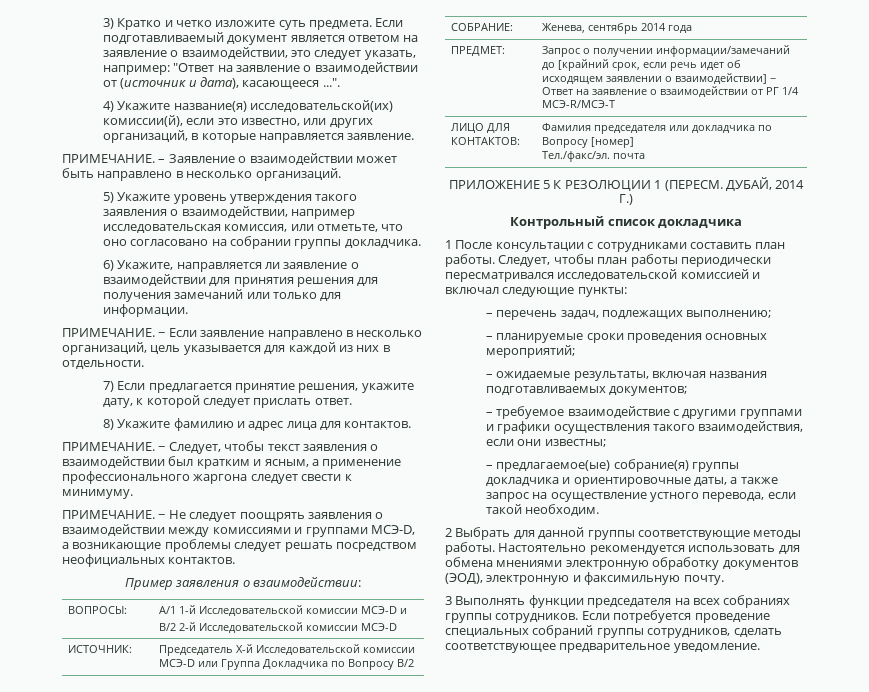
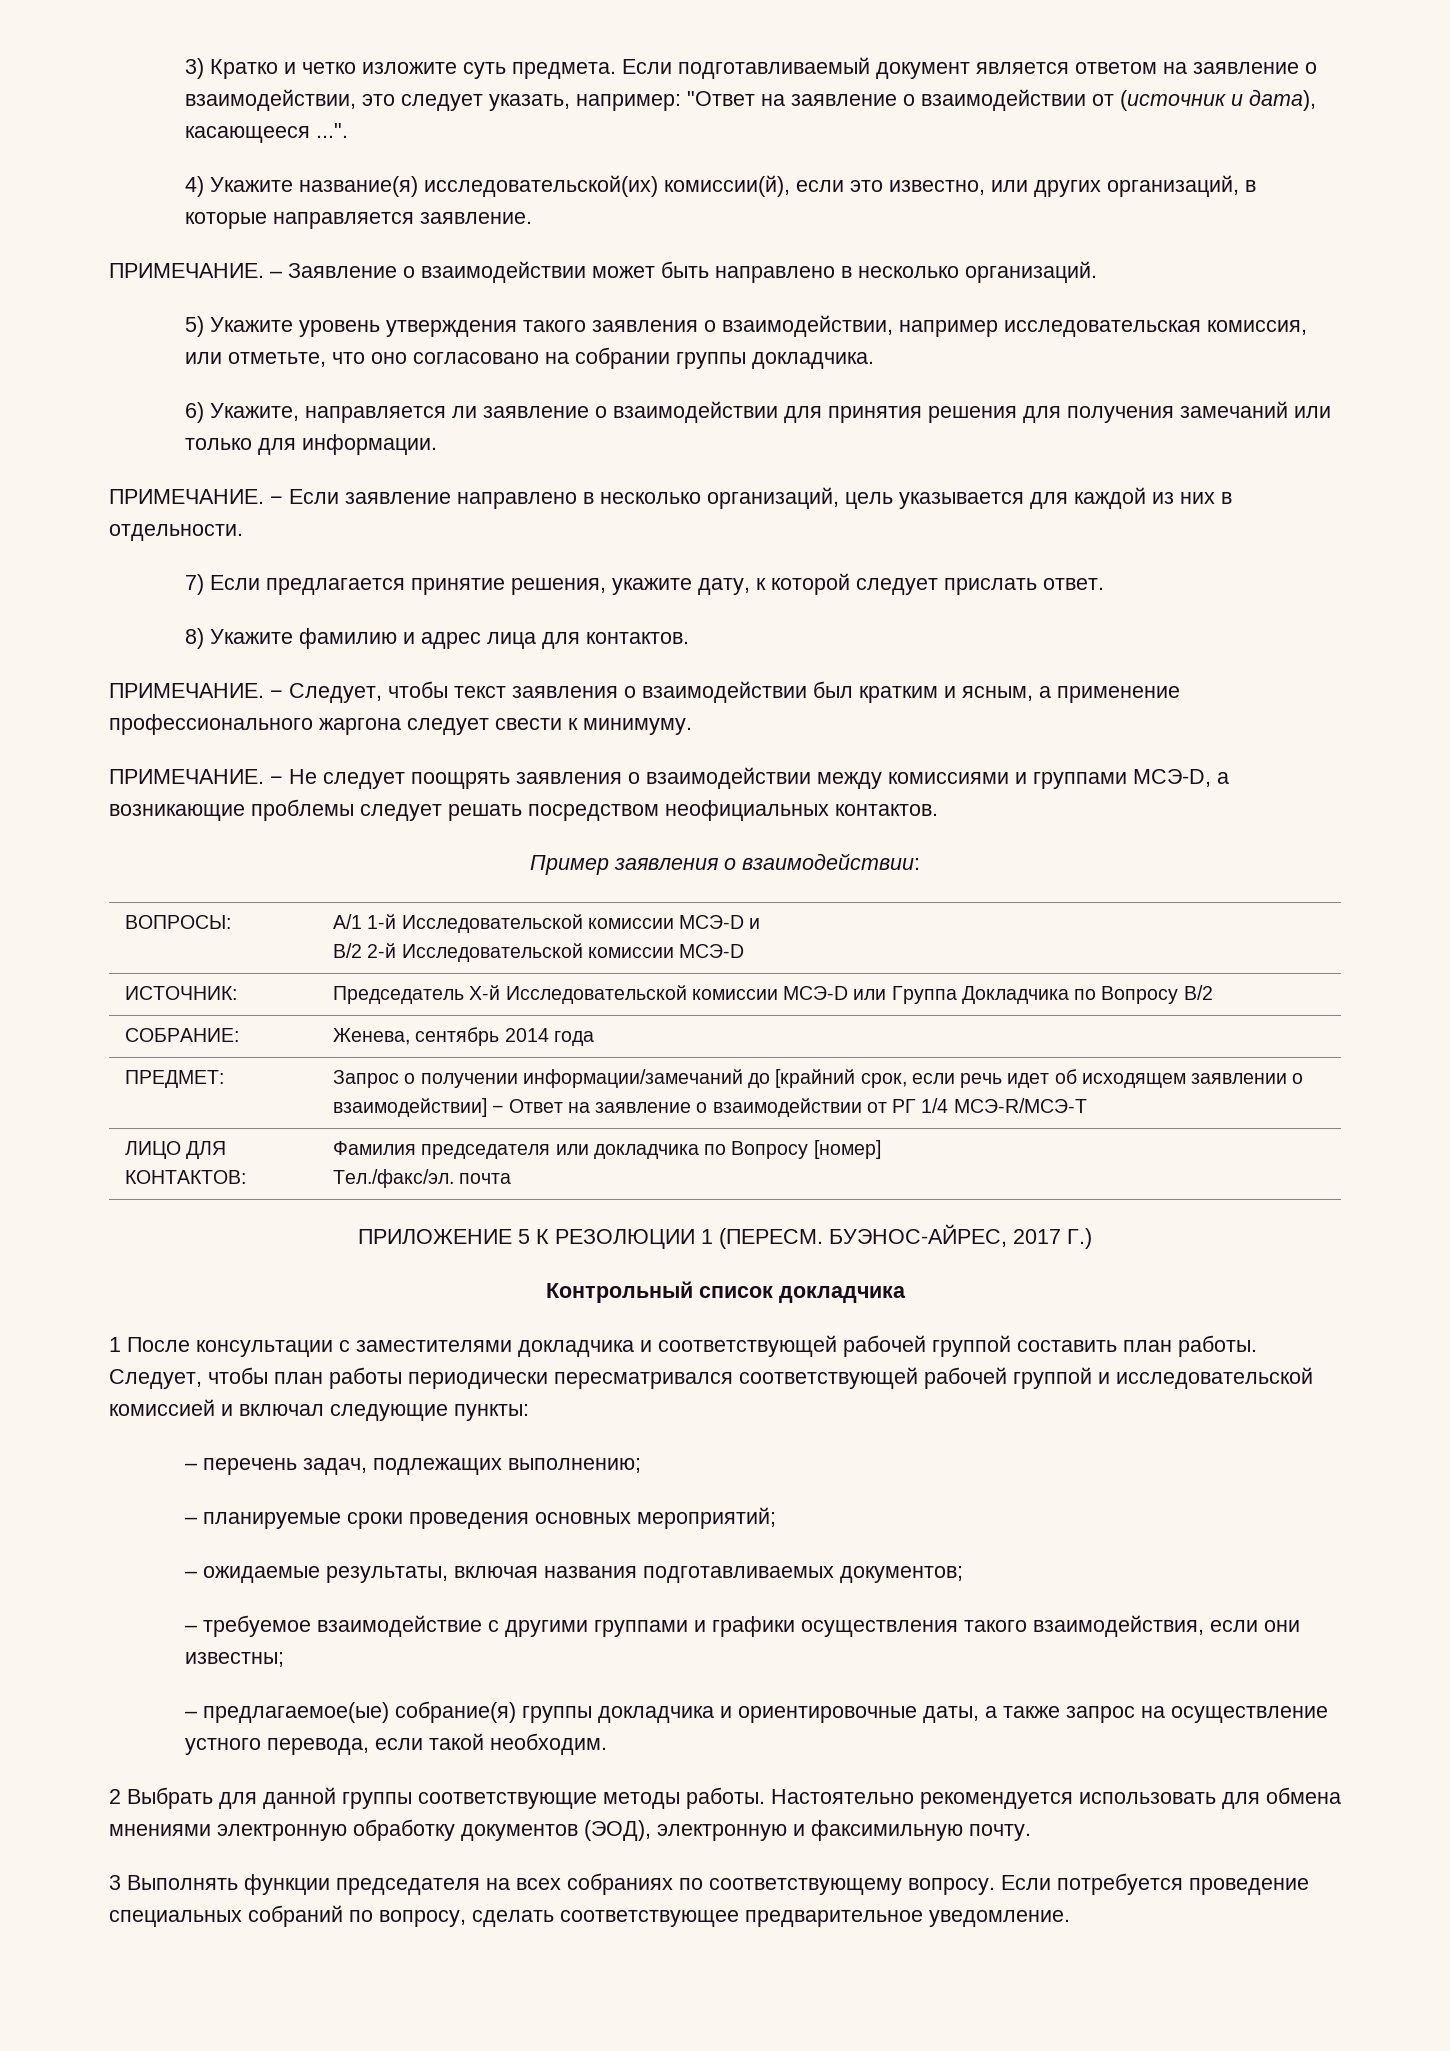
[725,177,805,191] ДУБАЙ, 2014 -> [829,1224,1061,1247] БУЭНОС-АЙРЕС, 2017
[596,242,687,252] сотрудниками -> [356,1335,1011,1357] заместителями докладчика и соответствующей рабочей группой
(554, 277) none -> [739,1367,1110,1389] соответствующей рабочей группой и
[445,613,579,623] группы сотрудников. -> [679,1878,995,1895] по соответствующему вопросу.
[596,628,731,638] группы сотрудников, -> [349,1910,466,1927] по вопросу,

